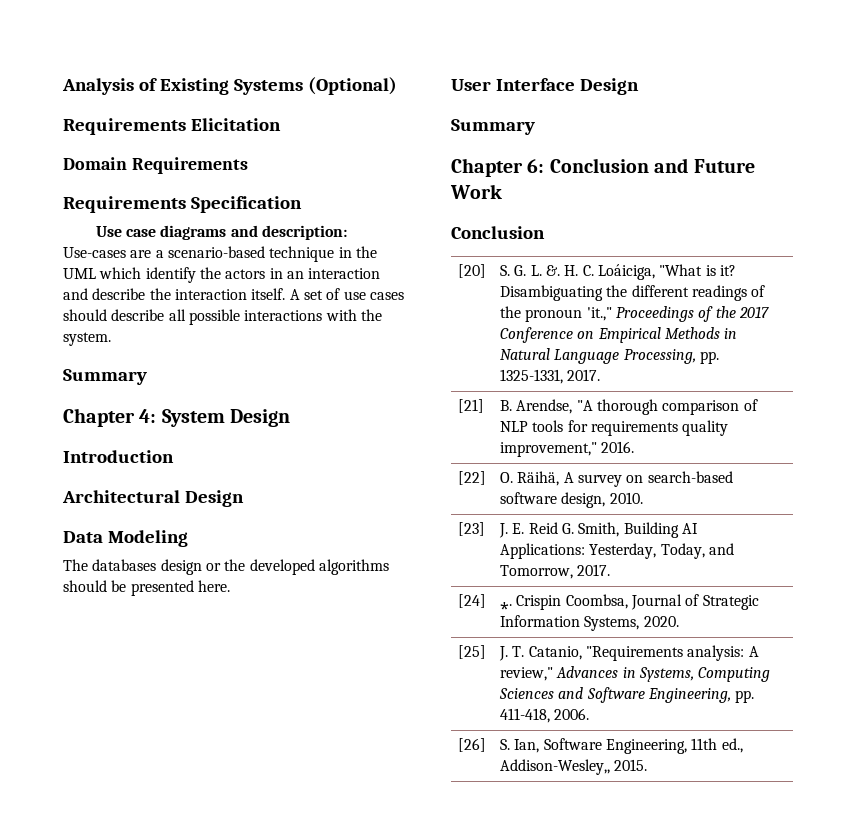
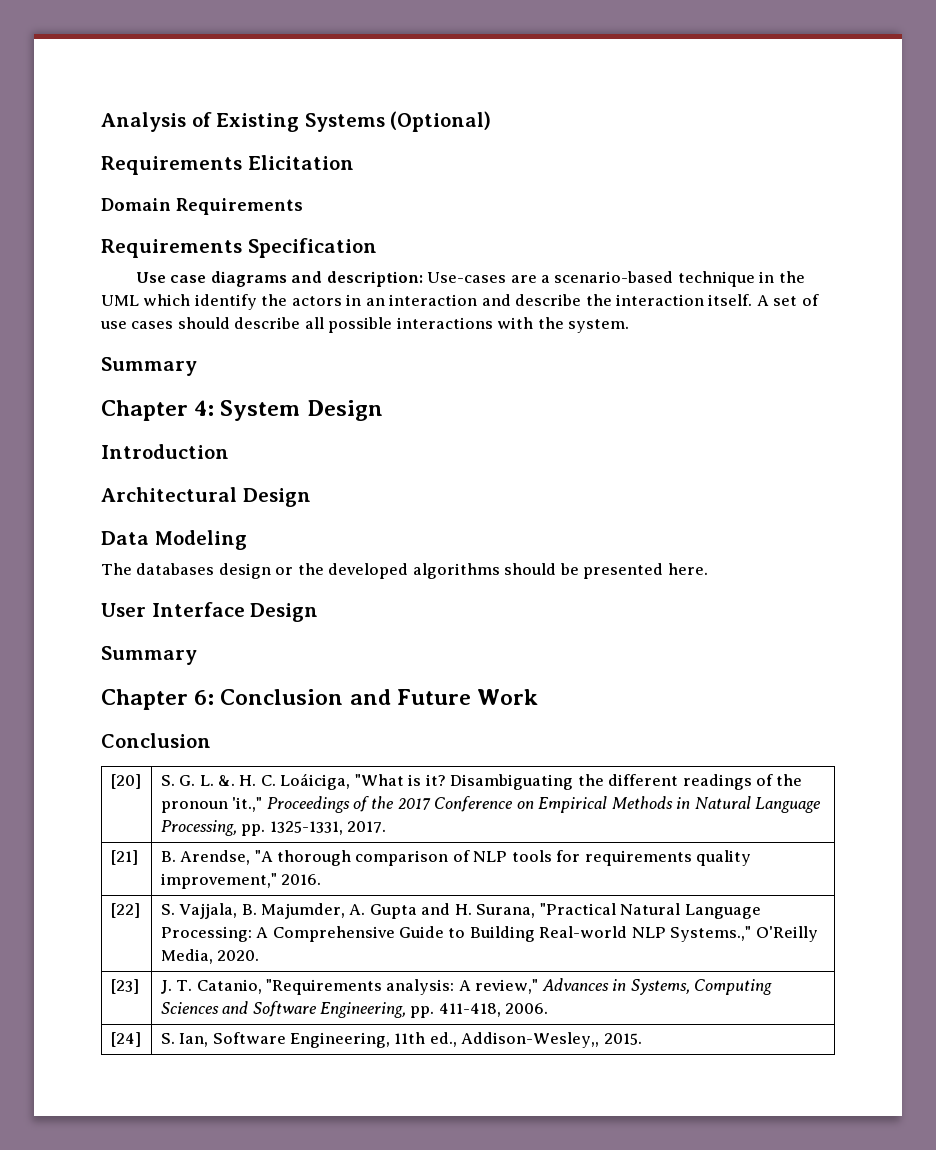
[499,471,733,487] [499,492,643,508] [457,522,485,536] [498,522,698,538] [499,543,734,559] [499,564,611,579] [457,594,486,608] [499,594,759,610] [499,615,679,631] [457,645,486,659] O. Räihä, A survey on search-based software design, 2010. // [23] | J. E. Reid G. Smith, Building AI Applications: Yesterday, Today, and Tomorrow, 2017. // [24] | ⁎. Crispin Coombsa, Journal of Strategic Information Systems, 2020. // [25] -> [160,903,761,919] [160,926,818,942] [160,949,260,964] [110,979,139,994] S. Vajjala, B. Majumder, A. Gupta and H. Surana, "Practical Natural Language Processing: A Comprehensive Guide to Building Real-world NLP Systems.," O'Reilly Media, 2020. // [23]
[457,738,486,752] [26] -> [110,1032,141,1047] [24]

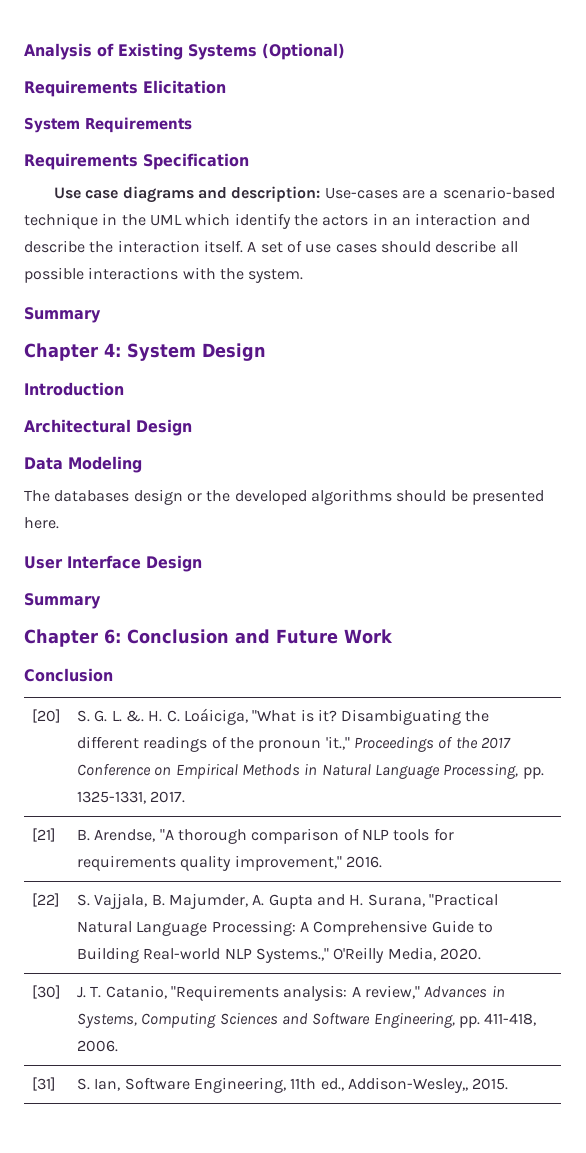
[101,198,171,211] Domain -> [24,117,80,133] System
[110,979,139,994] [23] -> [31,985,61,999] [30]
[110,1032,141,1047] [24] -> [31,1077,56,1091] [31]

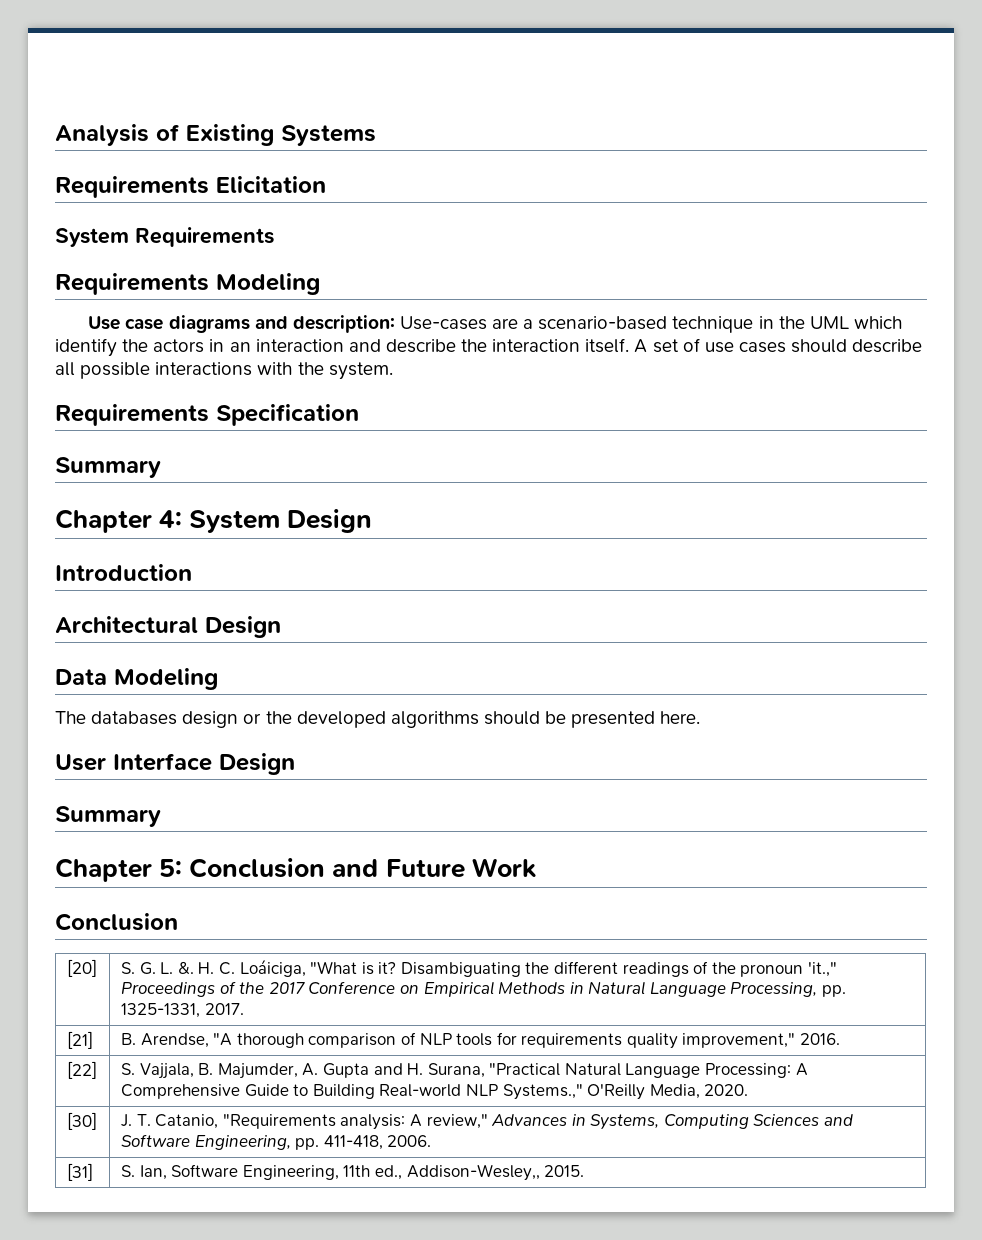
[262,43,345,60] (Optional) -> (376, 135) none
[143,153,249,170] Specification -> [216,273,320,295] Modeling
(304, 276) none -> [55,404,359,426] // Requirements Specification
[104,629,121,644] 6: -> [159,859,183,877] 5:

